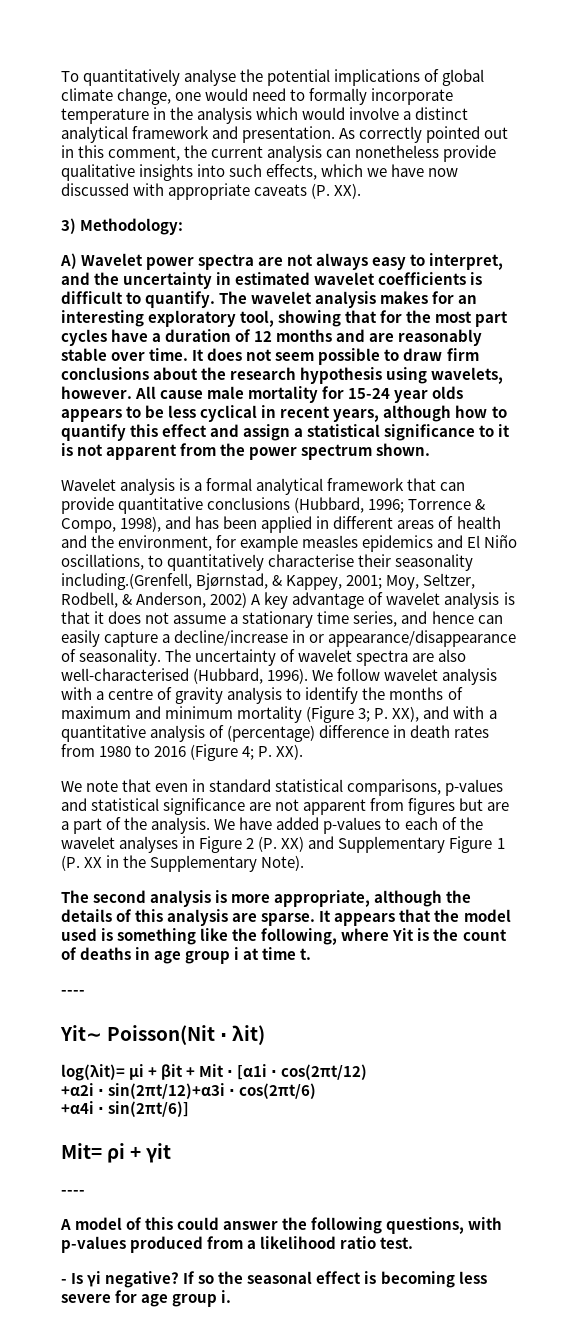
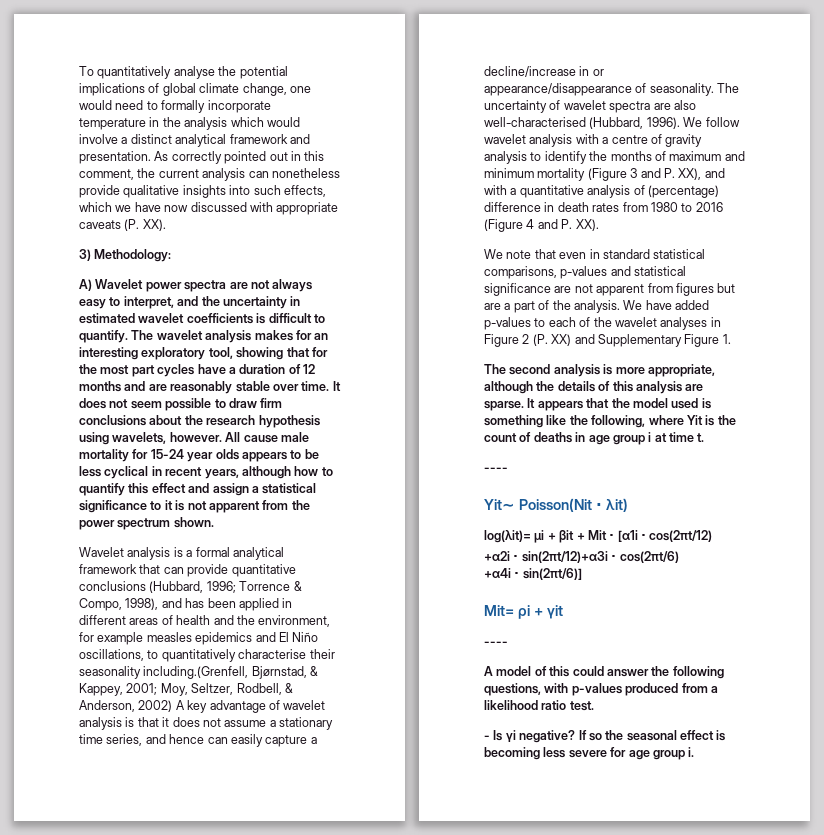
[358,708,371,722] 3; -> [630,168,661,178] 3 and
[242,746,255,760] 4; -> [526,219,558,229] 4 and
[496,838,505,849] [61,855,305,872] 1 (P. XX in the Supplementary Note). -> [722,334,731,344] 1.

